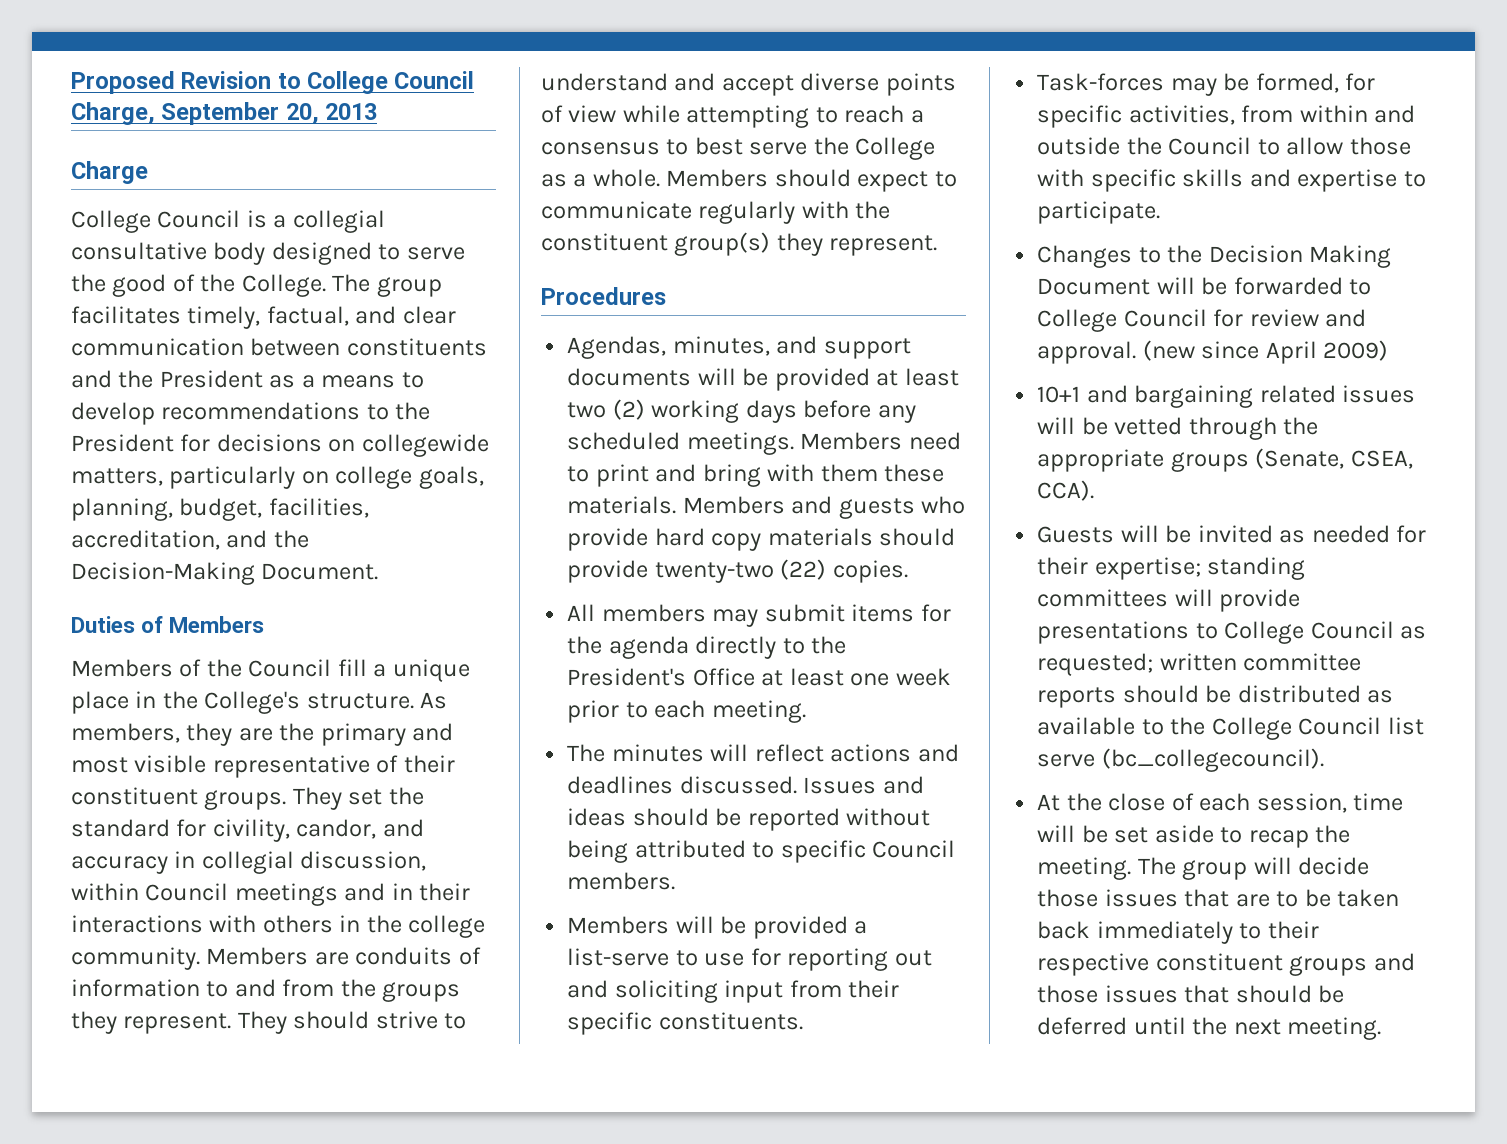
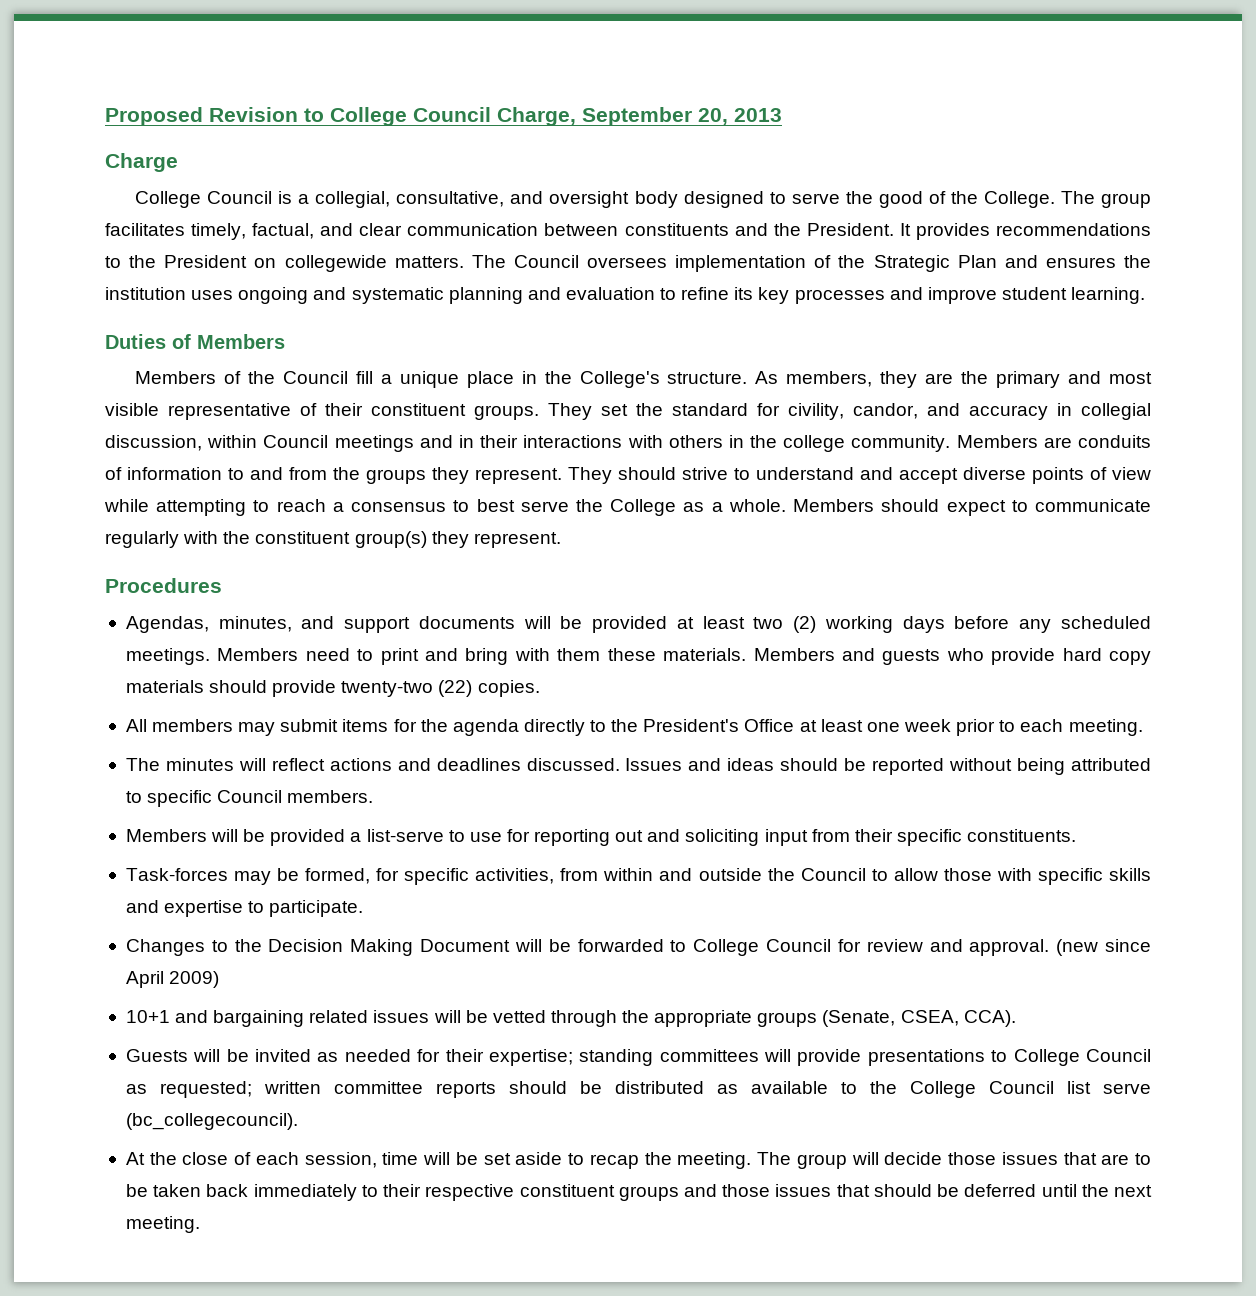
[292,210,385,233] [71,242,207,260] collegial consultative -> [315,191,630,208] collegial, consultative, and oversight
[159,370,424,388] [71,402,431,425] [71,434,489,457] [71,466,484,489] [71,498,369,521] [71,530,309,550] [71,562,379,585] President as a means to develop recommendations to the President for decisions on collegewide matters, particularly on college goals, planning, budget, facilities, accreditation, and the Decision-Making Document. -> [806,223,1151,240] [105,255,1151,272] [105,287,1146,304] President. It provides recommendations to the President on collegewide matters. The Council oversees implementation of the Strategic Plan and ensures the institution uses ongoing and systematic planning and evaluation to refine its key processes and improve student learning.

